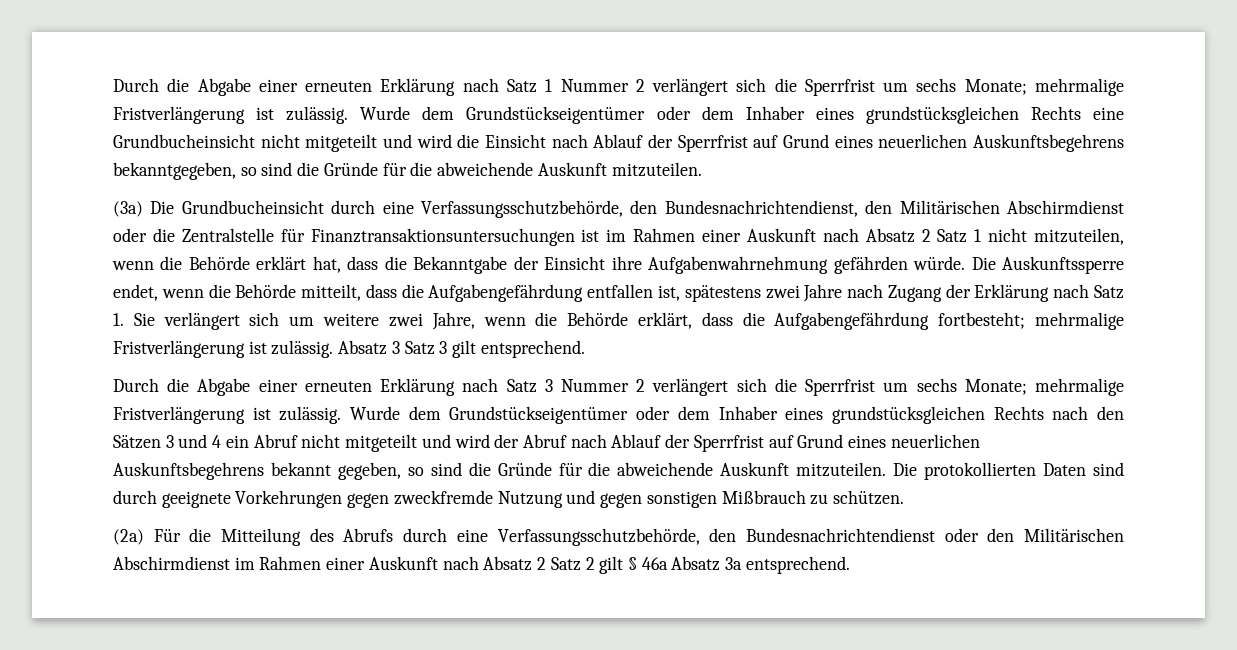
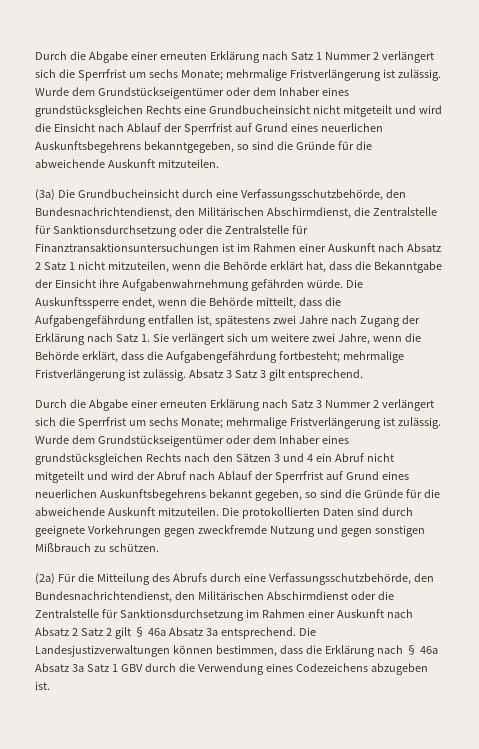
[1006,200,1124,214] Abschirmdienst -> [266,207,437,219] [35,225,177,237] Abschirmdienst, die Zentralstelle für Sanktionsdurchsetzung
[745,528,1125,542] [113,556,230,570] Bundesnachrichtendienst oder den Militärischen Abschirmdienst -> [35,591,394,603] [35,609,244,621] Bundesnachrichtendienst, den Militärischen Abschirmdienst oder die Zentralstelle für Sanktionsdurchsetzung
(850, 565) none -> [298,627,316,636] [35,645,438,657] [35,663,428,675] [35,681,50,690] Die Landesjustizverwaltungen können bestimmen, dass die Erklärung nach § 46a Absatz 3a Satz 1 GBV durch die Verwendung eines Codezeichens abzugeben ist.

